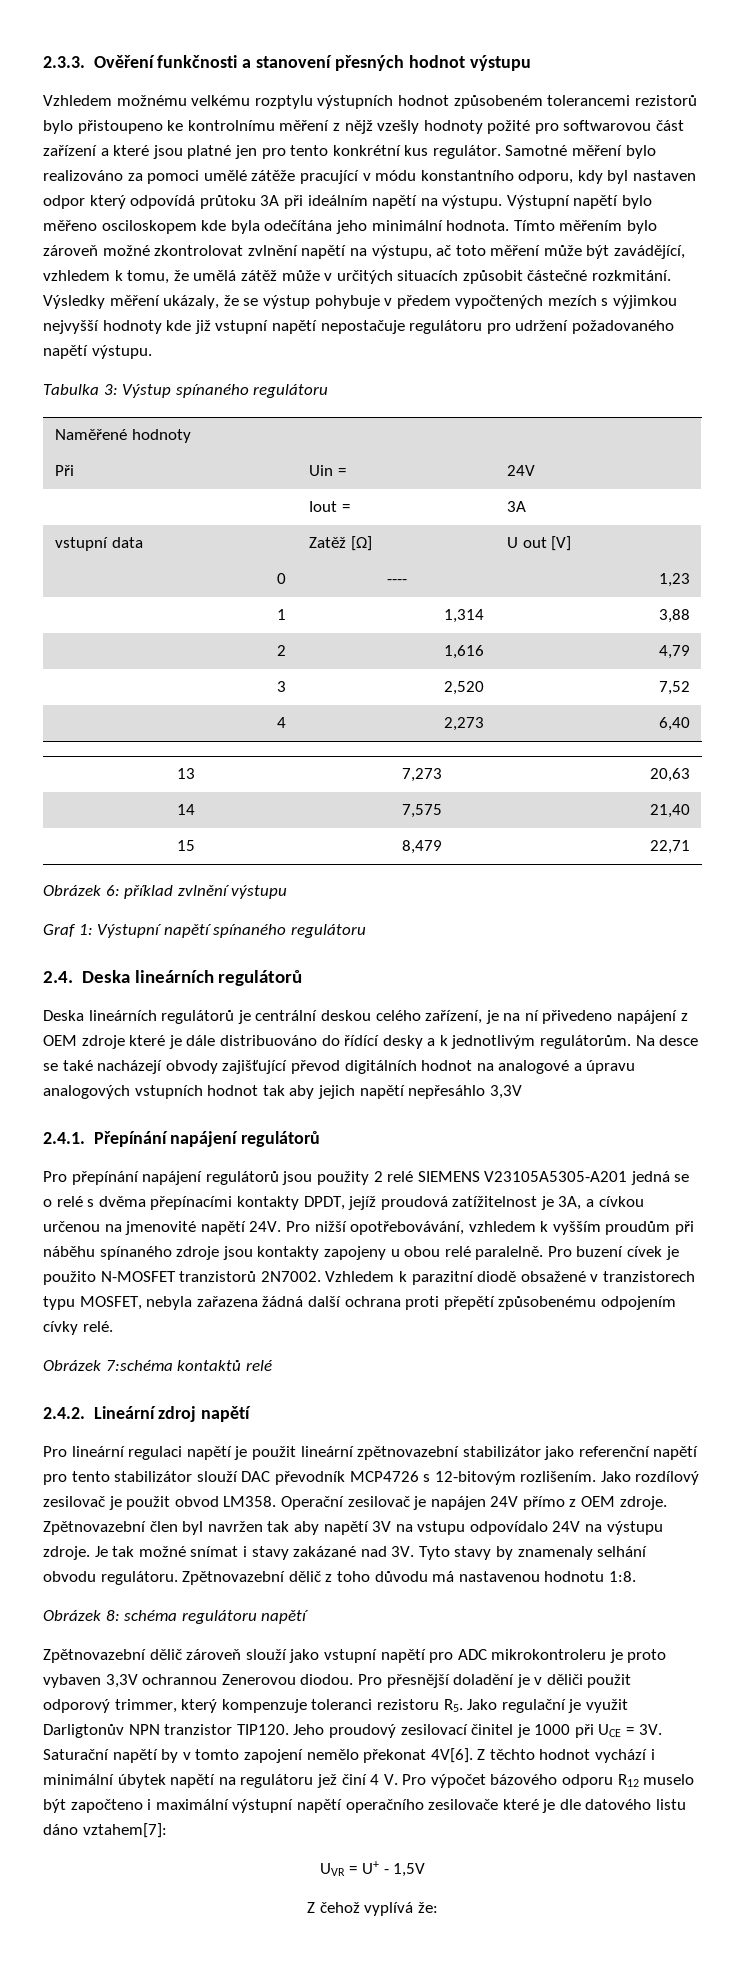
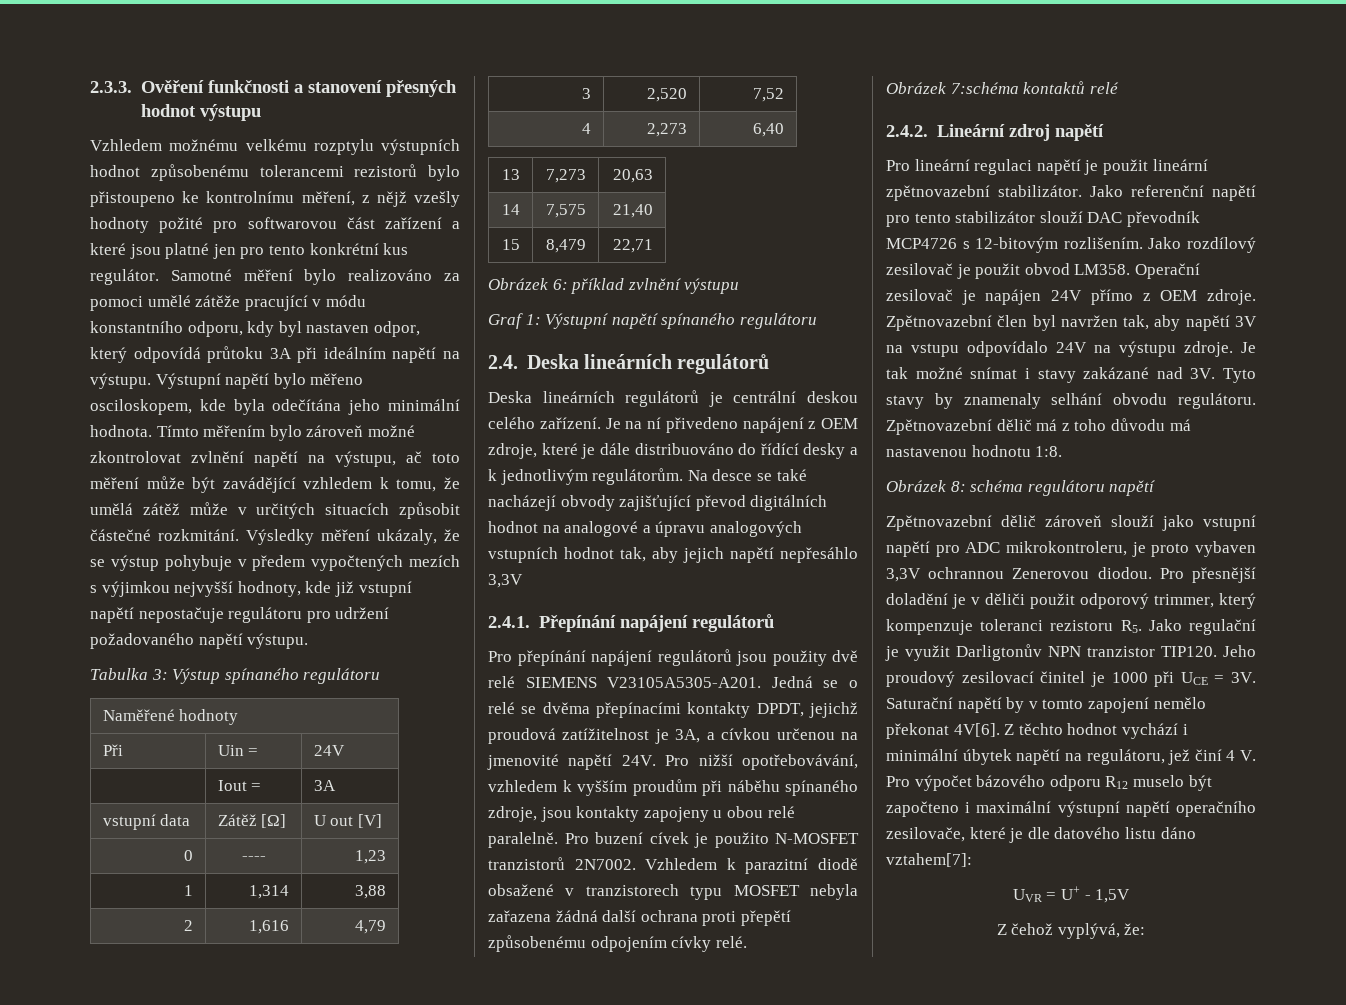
[453,95,543,109] způsobeném -> [150,164,249,181] způsobenému
[279,120,330,131] měření -> [301,191,355,206] měření,
[43,195,85,209] odpor -> [373,321,420,337] odpor,
[101,220,197,234] osciloskopem -> [90,399,192,415] osciloskopem,
[614,245,686,259] zavádějící, -> [222,477,296,493] zavádějící
[102,320,162,334] hodnoty -> [237,581,301,597] hodnoty,
[309,537,347,548] Zatěž -> [217,814,257,826] Zátěž
[425,1010,499,1024] zařízení, je -> [539,417,621,429] zařízení. Je
[81,1035,125,1049] zdroje -> [488,443,537,459] zdroje,
[262,1085,285,1096] tak -> [620,547,646,562] tak,
[373,1171,383,1182] 2 -> [832,650,858,662] dvě
[484,1171,670,1185] V23105A5305-A201 jedná -> [607,676,813,688] V23105A5305-A201. Jedná
[87,1199,95,1207] s -> [521,706,537,714] se
[348,1196,377,1210] jejíž -> [809,702,858,718] jejichž
[176,1246,220,1260] zdroje -> [488,806,537,822] zdroje,
[79,1296,142,1310] MOSFET, -> [733,885,800,896] MOSFET
[462,1446,575,1460] stabilizátor jako -> [998,185,1123,197] stabilizátor. Jako
[267,1521,290,1532] tak -> [1123,315,1150,330] tak,
(321, 1576) none -> [1036,419,1058,431] má
[491,1649,607,1660] mikrokontroleru -> [1006,541,1127,556] mikrokontroleru,
[240,1774,314,1788] regulátoru -> [1086,749,1165,765] regulátoru,
[428,1799,499,1810] zesilovače -> [886,827,965,842] zesilovače,
[364,1902,414,1916] vyplívá -> [1057,923,1120,939] vyplývá,

